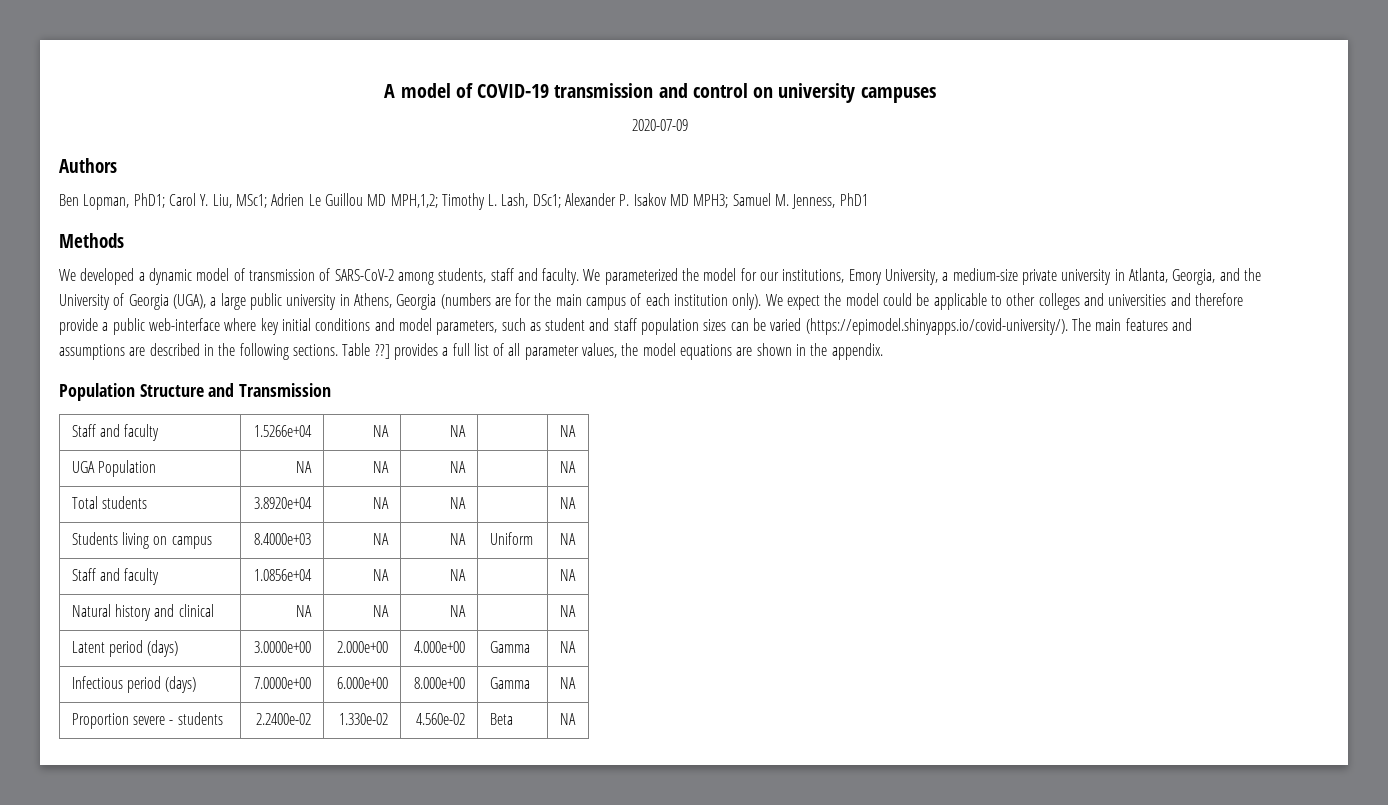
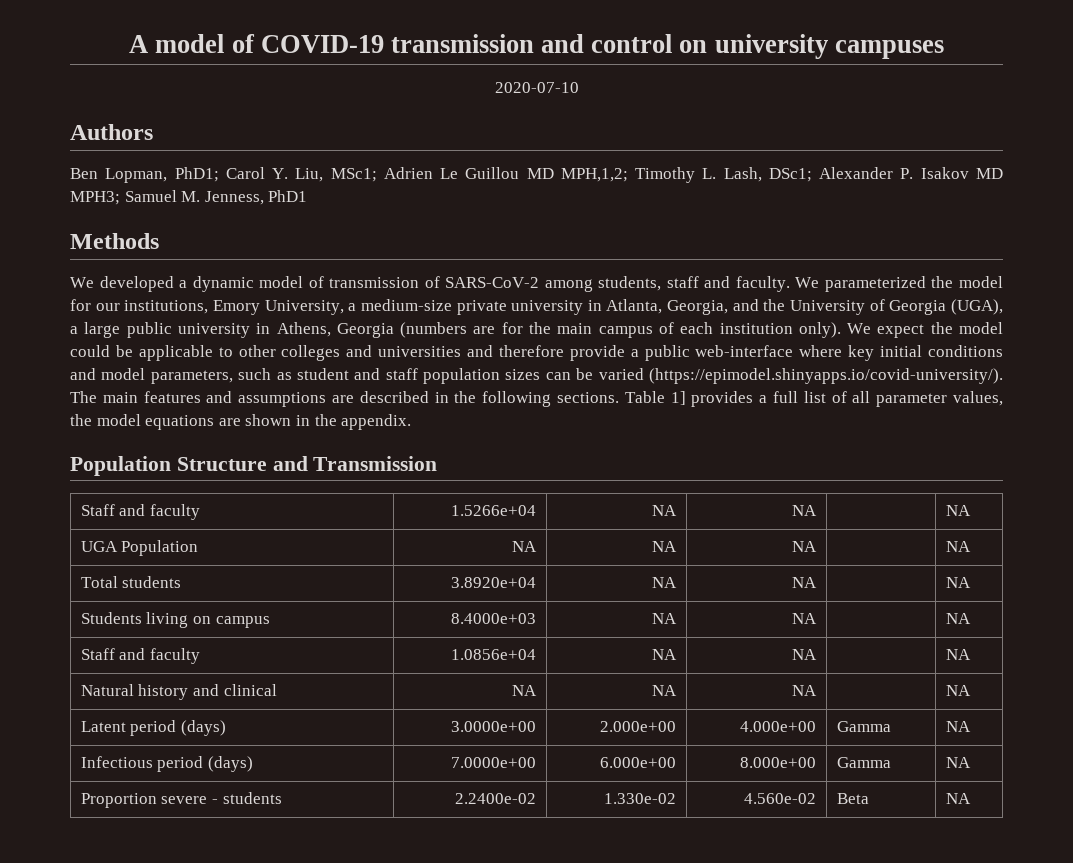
[632,119,688,131] 2020-07-09 -> [494,82,579,93] 2020-07-10
[374,344,390,359] ??] -> [670,391,686,405] 1]
[489,532,533,545] Uniform -> (818, 618) none

